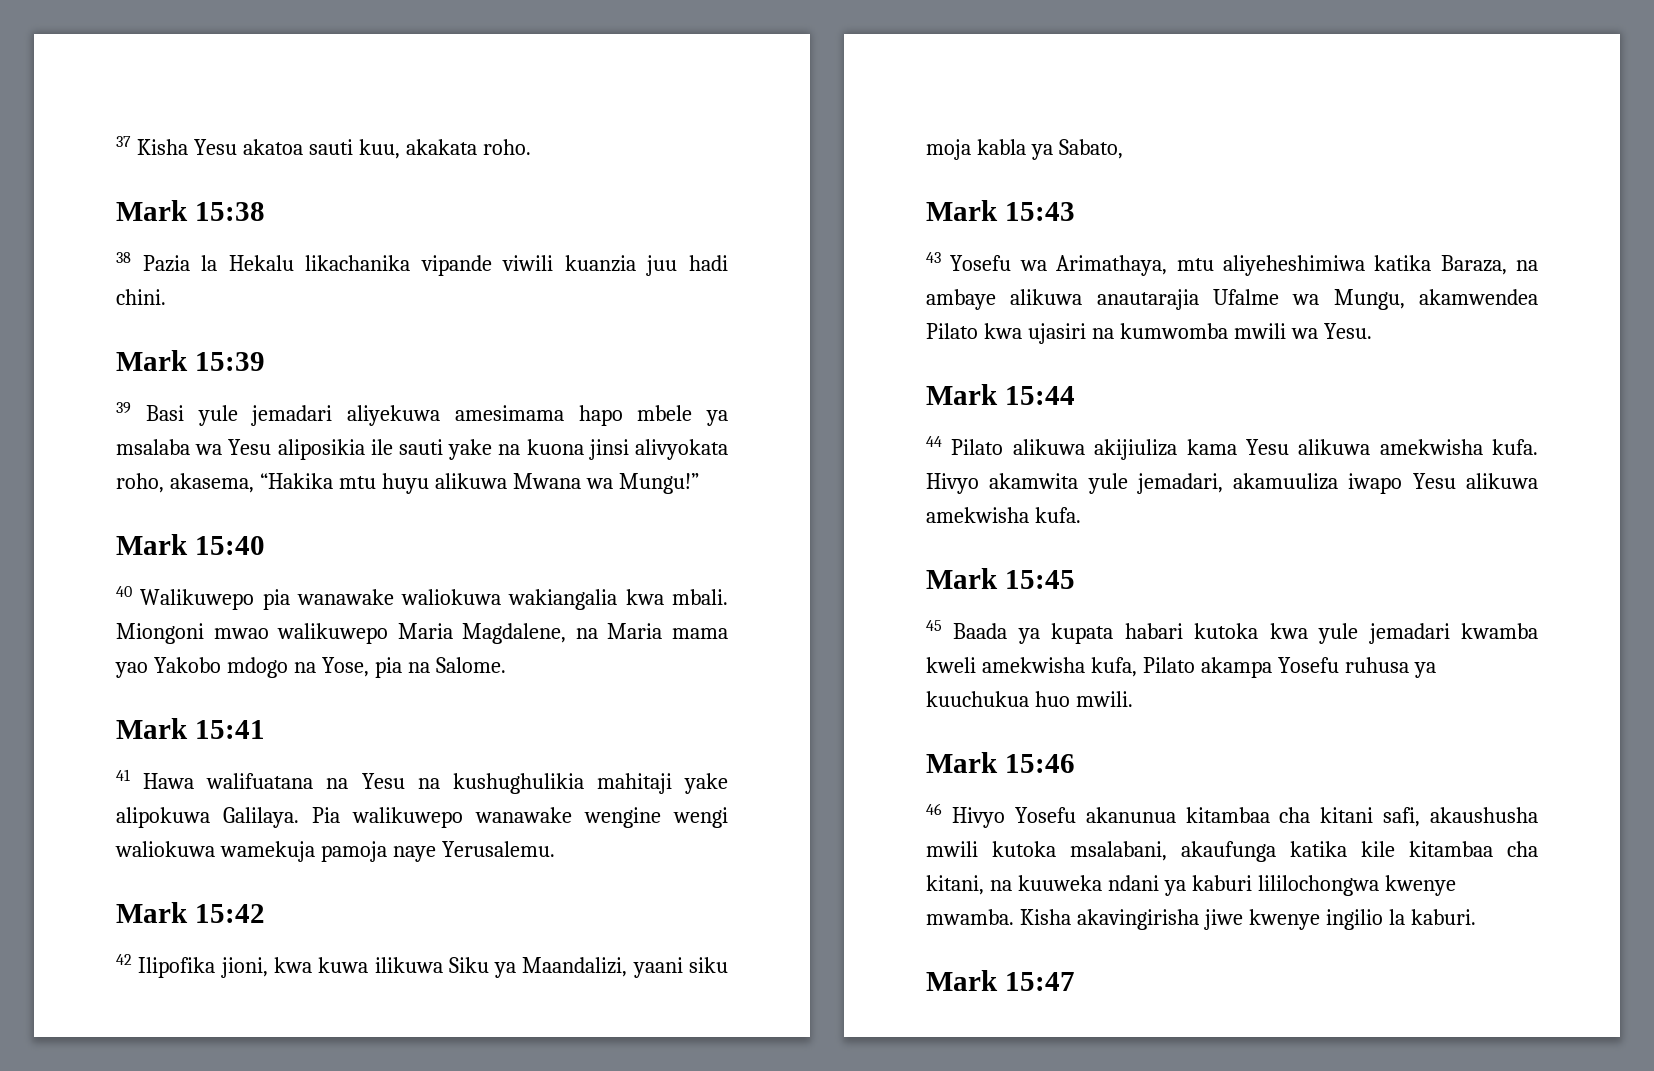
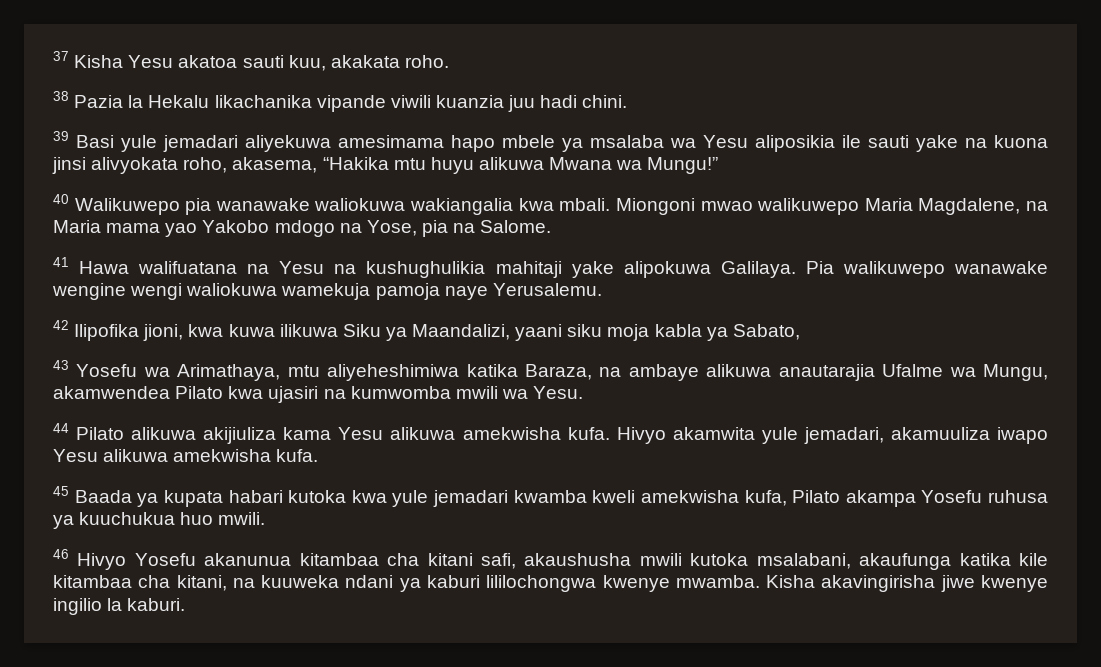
[116,200,265,221] // Mark 15:38 -> (449, 61) none
[116,350,265,371] // Mark 15:39 -> (628, 101) none
[116,534,265,555] // Mark 15:40 -> (719, 165) none
[116,718,265,739] // Mark 15:41 -> (552, 226) none
[116,902,265,923] // Mark 15:42 -> (602, 289) none
[926,200,1075,221] // Mark 15:43 -> (800, 332) none
[926,384,1075,405] // Mark 15:44 -> (584, 392) none
[926,568,1075,589] // Mark 15:45 -> (319, 455) none
[926,752,1075,773] // Mark 15:46 -> (266, 518) none
[926,970,1075,991] // Mark 15:47 -> (186, 604) none

